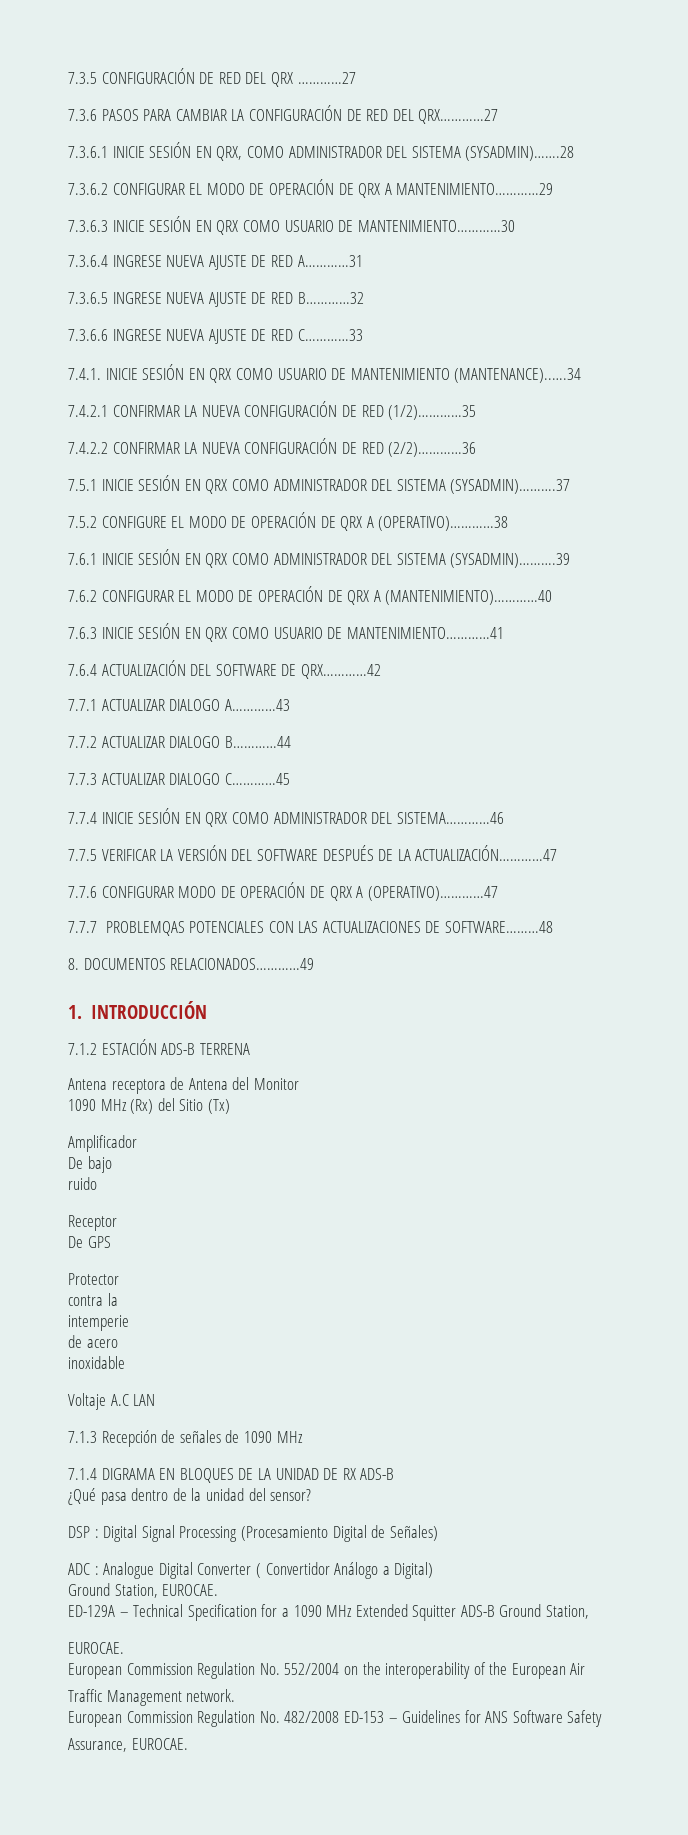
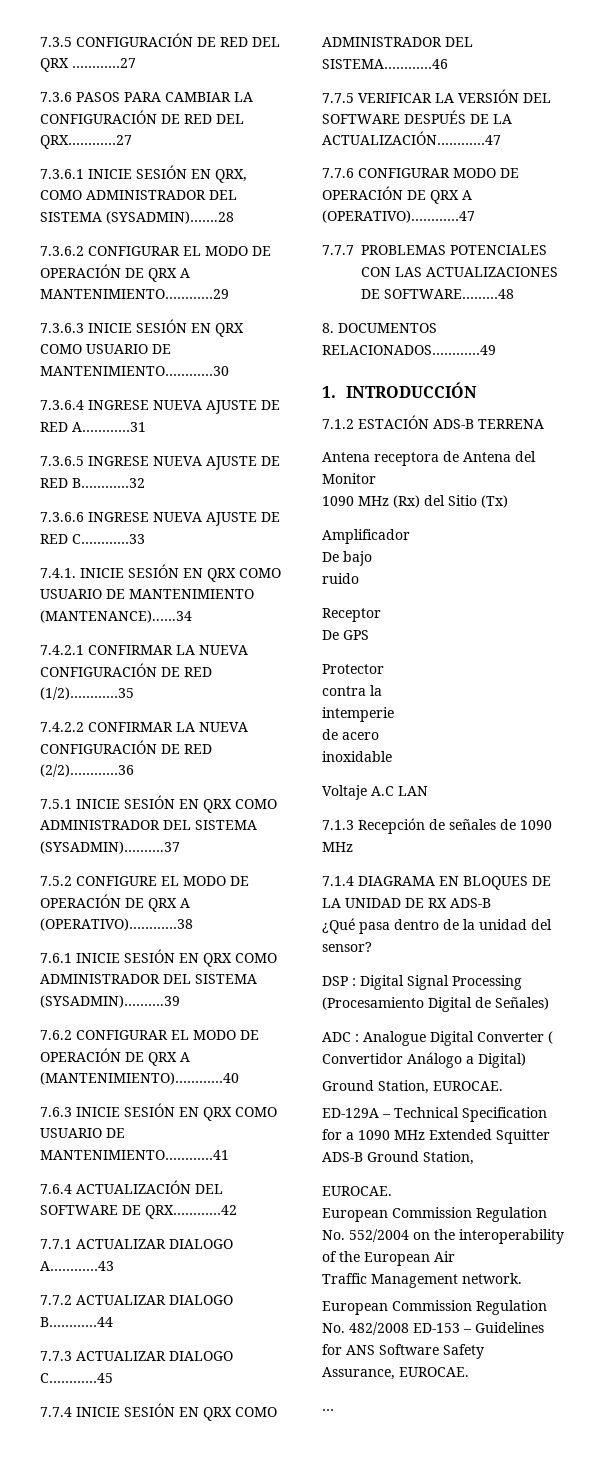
[105,921,185,936] PROBLEMQAS -> [361,245,446,255] PROBLEMAS
[101,1468,155,1480] DIGRAMA -> [358,876,435,886] DIAGRAMA
(188, 1744) none -> [322,1409,334,1411] // …

